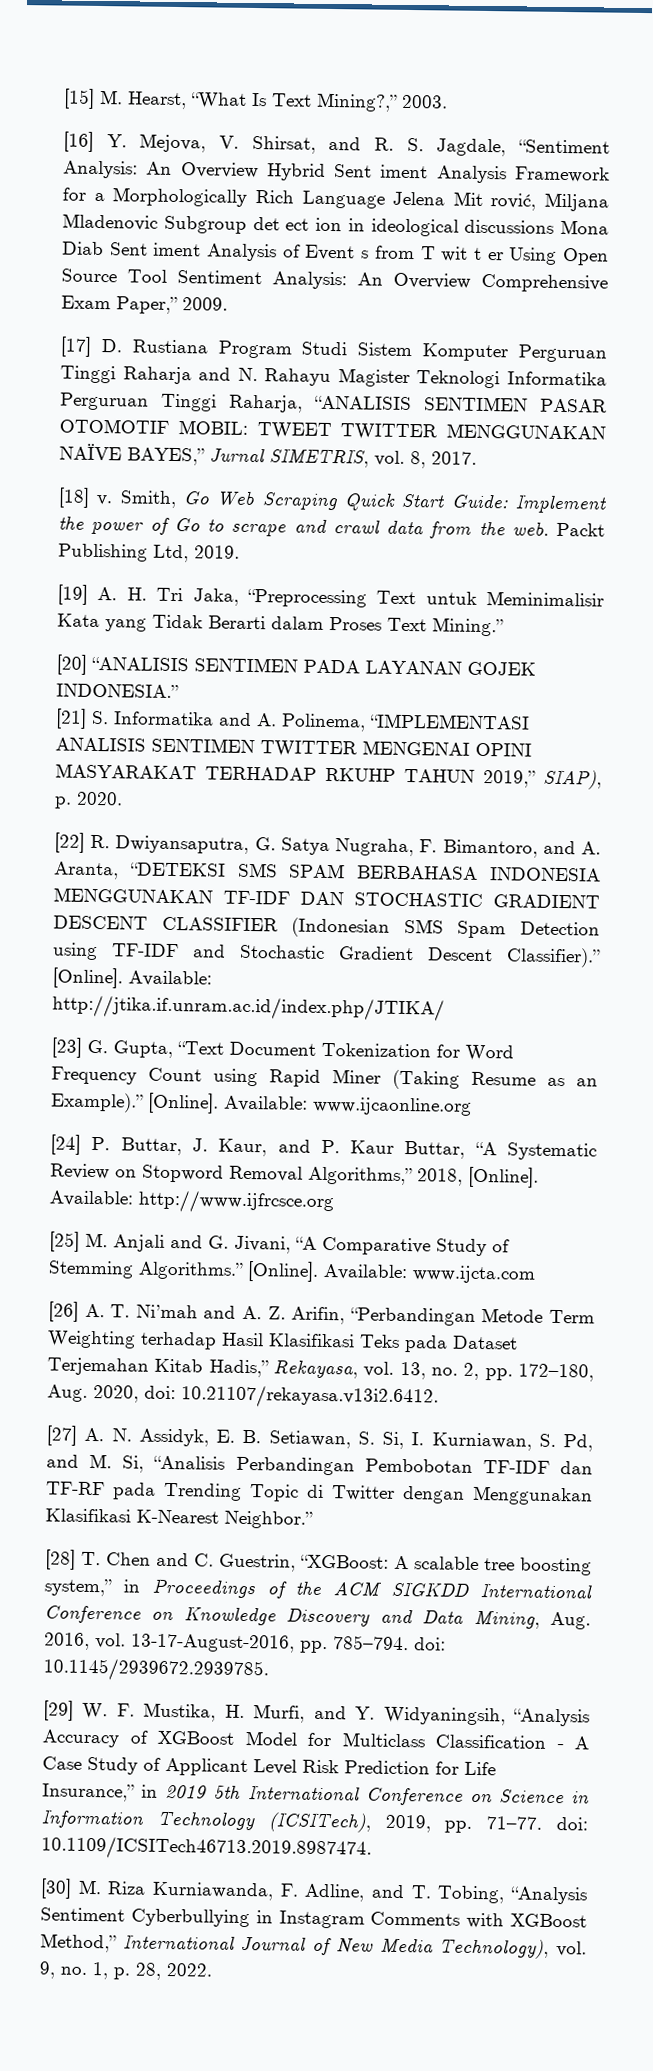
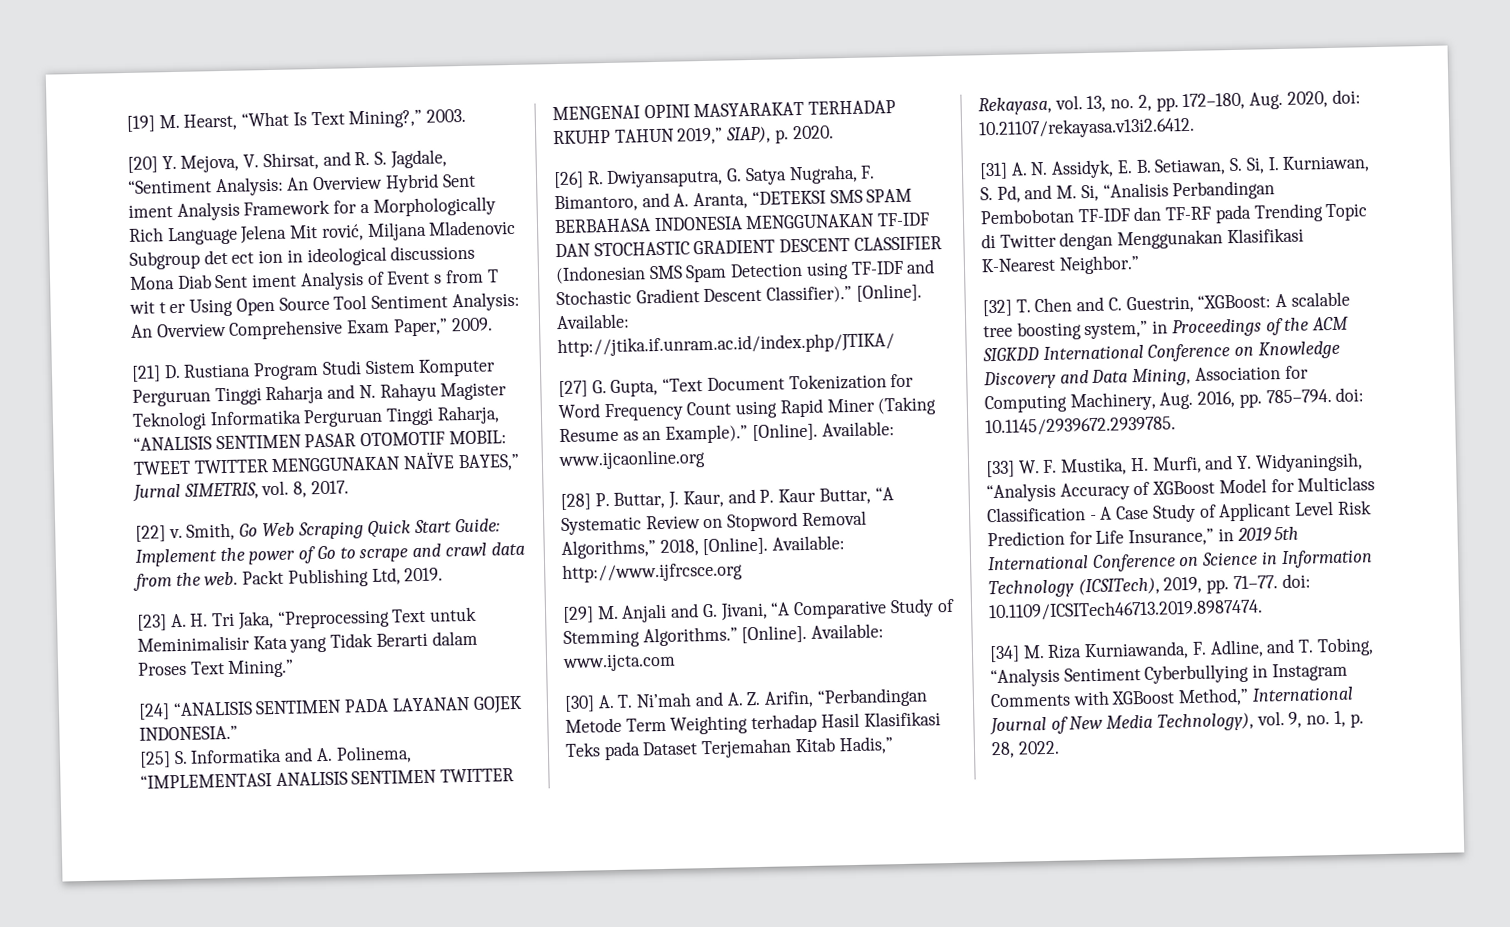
[63,88,95,109] [15] -> [126,115,155,132] [19]
[63,131,94,152] [16] -> [127,156,158,173] [20]
[60,336,92,357] [17] -> [131,365,161,382] [21]
[58,487,90,508] [18] -> [135,525,166,542] [22]
[57,584,88,605] [19] -> [137,614,167,631] [23]
[56,654,87,675] [20] -> [138,703,170,720] [24]
[55,708,87,729] [21] -> [139,751,171,768] [25]
[54,832,85,853] [22] -> [553,171,584,189] [26]
[51,1037,82,1058] [23] -> [558,380,588,398] [27]
[50,1134,81,1155] [24] -> [560,493,591,511] [28]
[49,1231,80,1252] [25] -> [562,606,594,624] [29]
[48,1301,79,1322] [26] -> [564,695,595,712] [30]
[46,1425,77,1446] [27] -> [979,162,1008,180] [31]
[45,1549,76,1570] [28] -> [982,299,1012,317] [32]
[550,1611,591,1630] [44,1632,295,1653] Aug. 2016, vol. 13-17-August-2016, -> [1194,365,1309,381] [984,391,1236,414] Association for Computing Machinery, Aug. 2016,
[43,1700,74,1721] [29] -> [986,460,1015,478] [33]
[40,1878,72,1899] [30] -> [989,645,1020,663] [34]

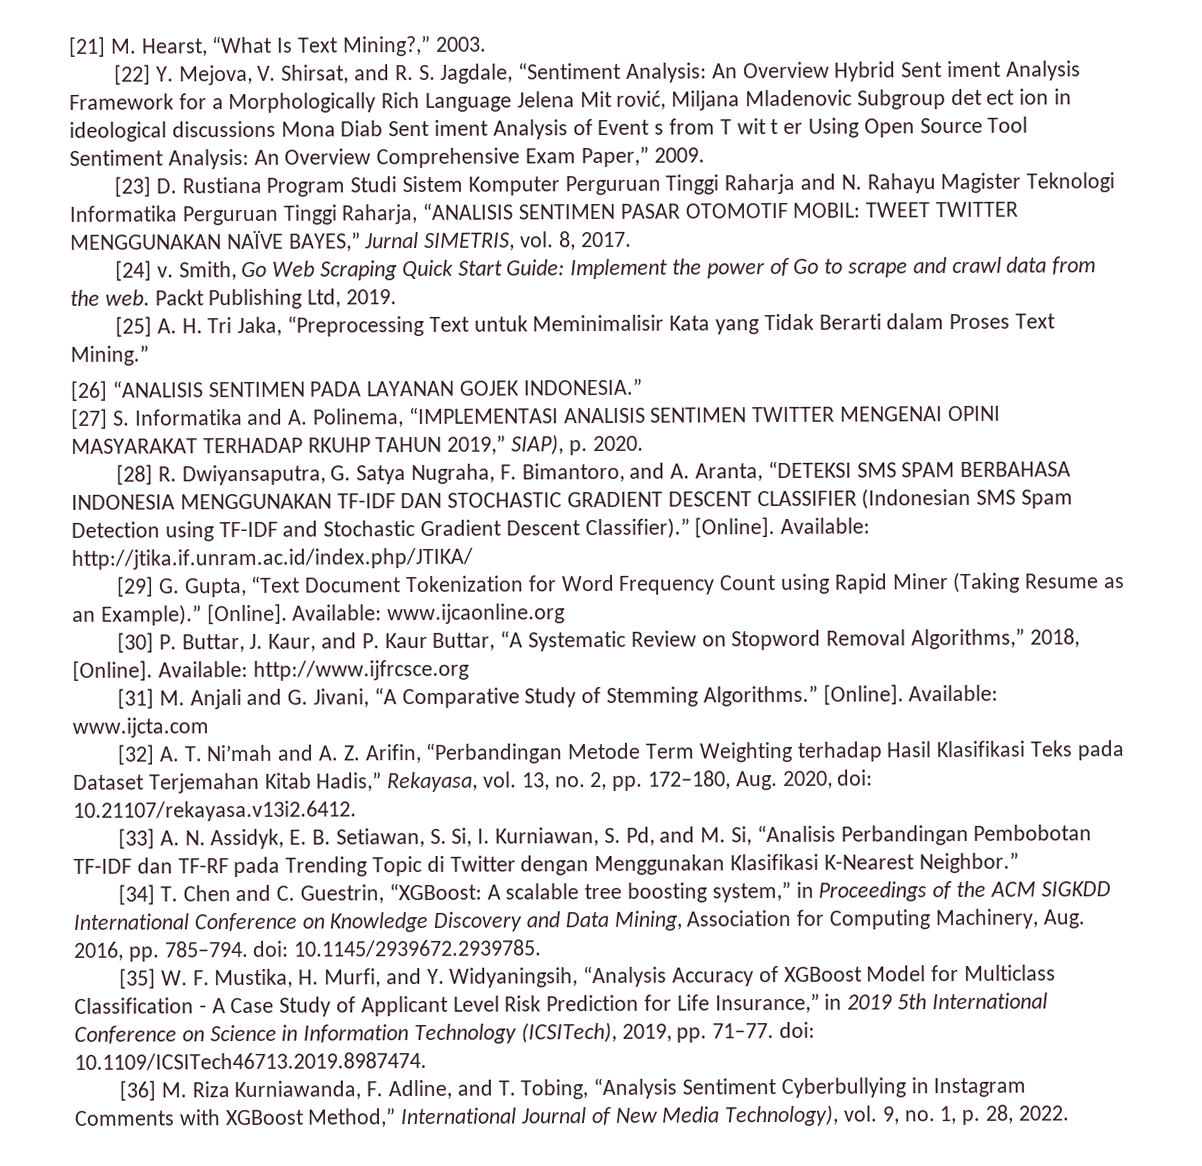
[126,115,155,132] [19] -> [68,36,106,57] [21]
[127,156,158,173] [20] -> [113,64,151,85] [22]
[131,365,161,382] [21] -> [113,176,151,197] [23]
[135,525,166,542] [22] -> [114,260,152,281] [24]
[137,614,167,631] [23] -> [114,316,152,337] [25]
[138,703,170,720] [24] -> [70,380,107,401] [26]
[139,751,171,768] [25] -> [71,408,108,429] [27]
[553,171,584,189] [26] -> [115,464,153,485] [28]
[558,380,588,398] [27] -> [115,576,154,597] [29]
[560,493,591,511] [28] -> [116,632,154,653] [30]
[562,606,594,624] [29] -> [116,688,154,709] [31]
[564,695,595,712] [30] -> [116,744,155,765] [32]
[979,162,1008,180] [31] -> [117,828,155,849] [33]
[982,299,1012,317] [32] -> [117,884,155,905] [34]
[986,460,1015,478] [33] -> [118,968,156,989] [35]
[989,645,1020,663] [34] -> [118,1080,156,1101] [36]

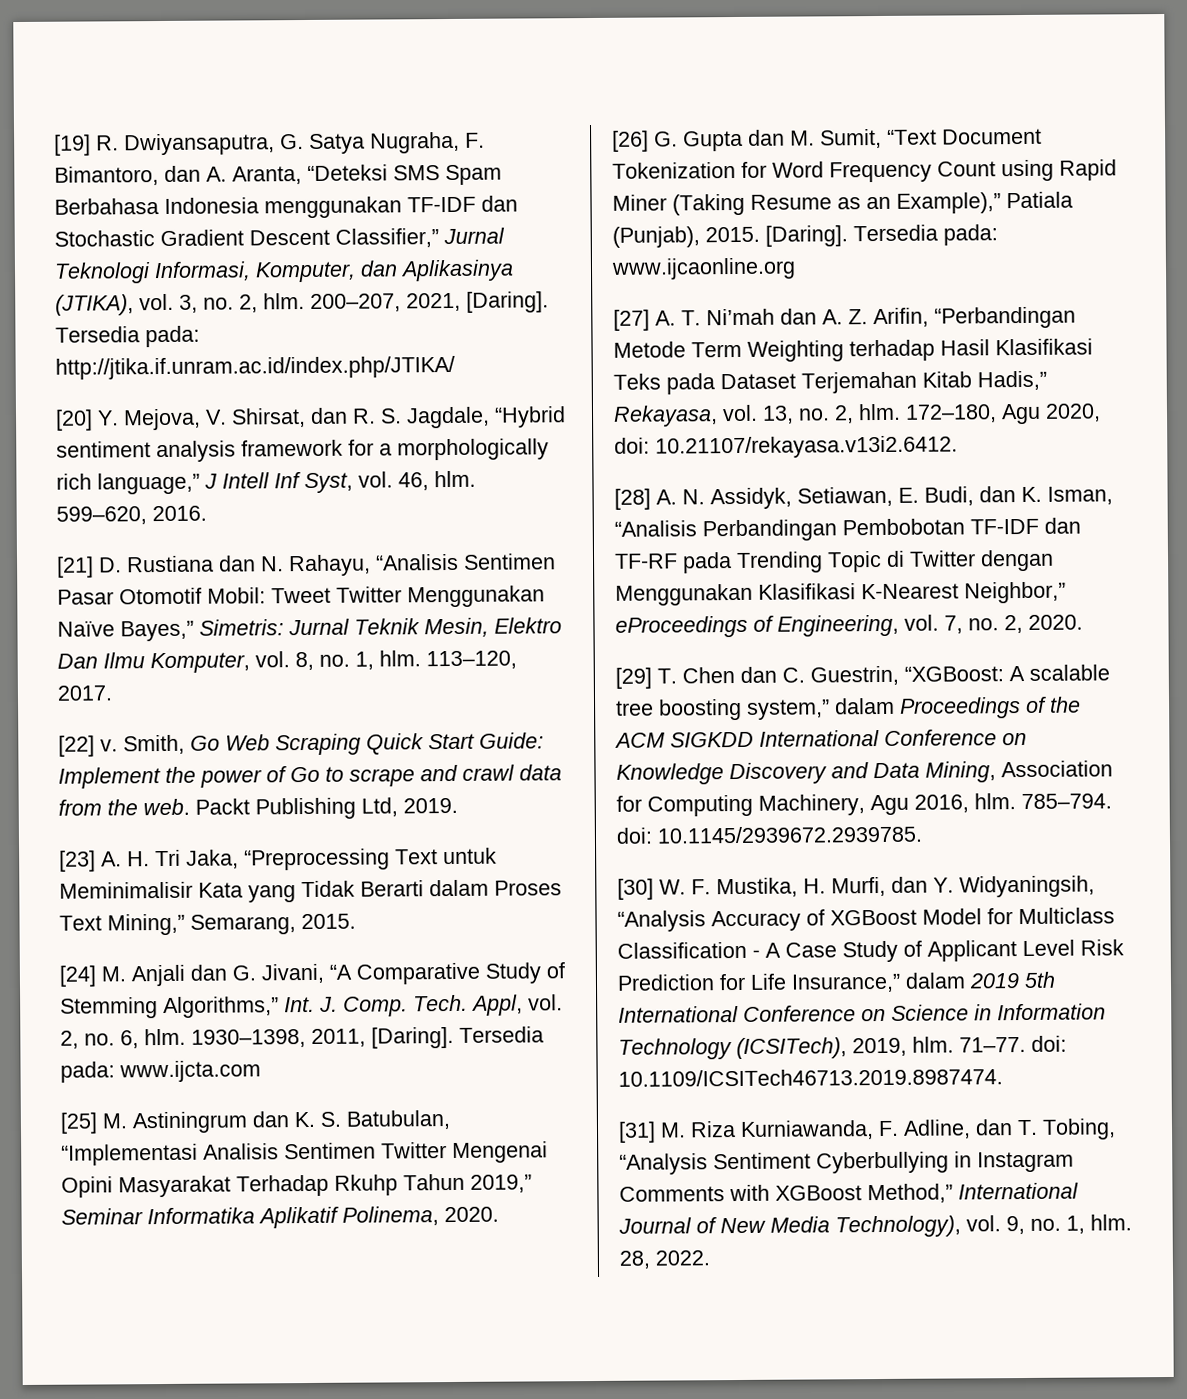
[68,35,487,57] [113,64,151,85] [21] M. Hearst, “What Is Text Mining?,” 2003. // [22] -> [54,131,485,156] [54,164,502,186] [54,195,518,219] [54,227,505,248] [54,259,514,284] [55,291,549,316] [55,325,200,348] [55,355,455,380] [55,409,93,431] [19] R. Dwiyansaputra, G. Satya Nugraha, F. Bimantoro, dan A. Aranta, “Deteksi SMS Spam Berbahasa Indonesia menggunakan TF-IDF dan Stochastic Gradient Descent Classifier,” Jurnal Teknologi Informasi, Komputer, dan Aplikasinya (JTIKA), vol. 3, no. 2, hlm. 200–207, 2021, [Daring]. Tersedia pada: http://jtika.if.unram.ac.id/index.php/JTIKA/ // [20]
[354,64,391,81] and -> [310,407,348,424] dan
[518,60,1081,83] [69,88,1073,114] [69,116,1029,142] [69,146,705,170] [113,172,1116,197] [69,201,1019,226] [70,230,576,252] “Sentiment Analysis: An Overview Hybrid Sent iment Analysis Framework for a Morphologically Rich Language Jelena Mit rović, Miljana Mladenovic Subgroup det ect ion in ideological discussions Mona Diab Sent iment Analysis of Event s from T wit t er Using Open Source Tool Sentiment Analysis: An Overview Comprehensive Exam Paper,” 2009. // [23] D. Rustiana Program Studi Sistem Komputer Perguruan Tinggi Raharja and N. Rahayu Magister Teknologi Informatika Perguruan Tinggi Raharja, “ANALISIS SENTIMEN PASAR OTOMOTIF MOBIL: TWEET TWITTER MENGGUNAKAN NAÏVE BAYES,” Jurnal SIMETRIS, vol. 8, -> [494,406,566,428] [56,438,549,463] [56,470,476,495] [56,505,207,525] [56,553,556,578] [57,585,545,608] [57,617,562,642] [57,650,517,674] “Hybrid sentiment analysis framework for a morphologically rich language,” J Intell Inf Syst, vol. 46, hlm. 599–620, 2016. // [21] D. Rustiana dan N. Rahayu, “Analisis Sentimen Pasar Otomotif Mobil: Tweet Twitter Menggunakan Naïve Bayes,” Simetris: Jurnal Teknik Mesin, Elektro Dan Ilmu Komputer, vol. 8, no. 1, hlm. 113–120,
[114,260,152,281] [24] -> [58,735,95,757] [22]
[114,316,152,337] [25] -> [59,850,96,872] [23]
[70,345,149,366] [70,378,642,401] [71,405,1001,429] [71,434,644,456] [115,460,1072,486] [71,487,1074,510] [71,517,871,542] [71,547,473,570] [115,576,247,598] Mining.” // [26] “ANALISIS SENTIMEN PADA LAYANAN GOJEK INDONESIA.” // [27] S. Informatika and A. Polinema, “IMPLEMENTASI ANALISIS SENTIMEN TWITTER MENGENAI OPINI MASYARAKAT TERHADAP RKUHP TAHUN 2019,” SIAP), p. 2020. // [28] R. Dwiyansaputra, G. Satya Nugraha, F. Bimantoro, and A. Aranta, “DETEKSI SMS SPAM BERBAHASA INDONESIA MENGGUNAKAN TF-IDF DAN STOCHASTIC GRADIENT DESCENT CLASSIFIER (Indonesian SMS Spam Detection using TF-IDF and Stochastic Gradient Descent Classifier).” [Online]. Available: http://jtika.if.unram.ac.id/index.php/JTIKA/ // [29] G. Gupta, -> [107,913,356,936] [59,962,565,987] [60,994,563,1019] [60,1026,544,1049] [60,1060,261,1083] [60,1110,450,1134] [61,1141,548,1166] [61,1173,532,1198] [61,1206,499,1229] [612,128,882,152] Mining,” Semarang, 2015. // [24] M. Anjali dan G. Jivani, “A Comparative Study of Stemming Algorithms,” Int. J. Comp. Tech. Appl, vol. 2, no. 6, hlm. 1930–1398, 2011, [Daring]. Tersedia pada: www.ijcta.com // [25] M. Astiningrum dan K. S. Batubulan, “Implementasi Analisis Sentimen Twitter Mengenai Opini Masyarakat Terhadap Rkuhp Tahun 2019,” Seminar Informatika Aplikatif Polinema, 2020. // [26] G. Gupta dan M. Sumit,
[100,603,566,626] [116,628,1080,653] [72,659,469,681] [116,684,999,710] [72,717,209,738] [116,744,155,765] Example).” [Online]. Available: www.ijcaonline.org // [30] P. Buttar, J. Kaur, and P. Kaur Buttar, “A Systematic Review on Stopword Removal Algorithms,” 2018, [Online]. Available: http://www.ijfrcsce.org // [31] M. Anjali and G. Jivani, “A Comparative Study of Stemming Algorithms.” [Online]. Available: www.ijcta.com // [32] -> [896,191,1073,214] [612,224,998,248] [611,257,796,280] [613,309,650,331] Example),” Patiala (Punjab), 2015. [Daring]. Tersedia pada: www.ijcaonline.org // [27]
[277,744,314,761] and -> [780,308,817,325] dan
[612,770,778,791] pp. 172–180, Aug. -> [858,403,1041,425] hlm. 172–180, Agu
[117,828,155,849] [33] -> [614,488,651,510] [28]
[289,826,753,848] E. B. Setiawan, S. Si, I. Kurniawan, S. Pd, and M. Si, -> [797,486,1113,507] Setiawan, E. Budi, dan K. Isman,
[918,852,1019,874] [117,884,155,905] Neighbor.” // [34] -> [964,581,1066,604] [615,614,1083,638] [615,667,652,689] Neighbor,” eProceedings of Engineering, vol. 7, no. 2, 2020. // [29]
[235,884,272,902] and -> [740,666,777,683] dan
[795,881,814,898] in -> [834,697,895,715] dalam
[1042,909,1085,929] [73,941,160,962] Aug. 2016, pp. -> [870,793,1016,816] Agu 2016, hlm.
[118,968,156,989] [35] -> [617,878,654,900] [30]
[385,968,422,985] and -> [891,876,928,893] dan
[824,993,843,1010] in -> [905,972,966,989] dalam
[676,1027,708,1043] pp. -> [912,1036,954,1053] hlm.
[118,1080,156,1101] [36] -> [618,1121,656,1143] [31]
[456,1079,493,1096] and -> [975,1119,1013,1136] dan
[961,1109,982,1125] p. -> [1090,1214,1132,1231] hlm.

